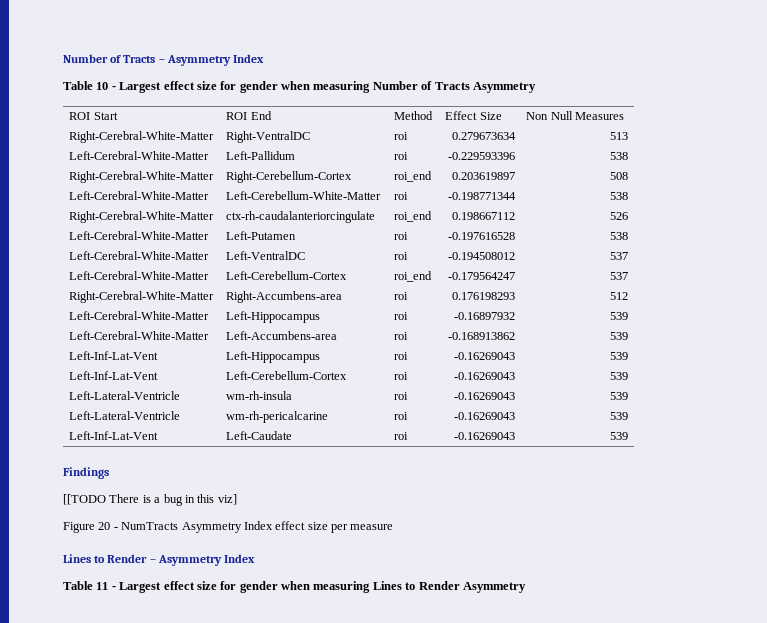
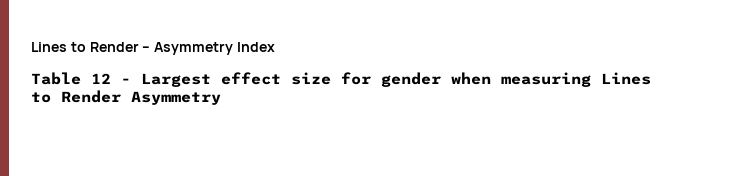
[63,54,265,66] [63,81,536,93] [69,112,118,120] [226,111,272,120] [394,111,434,120] [445,111,502,120] [526,111,625,120] [69,131,215,143] [226,131,311,143] [394,132,409,140] [451,132,516,140] [609,132,628,140] [69,151,210,160] [226,151,296,160] [394,152,409,160] [447,152,515,160] [609,152,628,160] [69,171,215,183] [226,171,353,183] [394,171,433,182] [451,172,515,180] [609,172,628,180] [69,191,210,200] [226,191,382,200] [394,192,409,200] [447,192,516,200] [609,192,628,200] [69,211,215,223] [226,211,376,223] [394,211,433,222] [451,212,515,220] [609,212,628,220] [69,231,210,240] [226,231,297,240] [394,232,409,240] [447,232,515,240] [609,232,628,240] [69,251,210,260] [226,251,306,260] [394,252,409,260] [447,252,515,260] [609,252,628,260] [69,271,210,280] [226,271,348,280] [394,271,433,282] [447,272,515,280] [609,272,628,280] [69,291,215,303] [226,291,343,303] [394,292,409,300] [451,292,515,300] [609,292,628,300] [69,311,210,320] [226,311,321,323] [394,312,409,320] [453,312,515,320] [609,312,628,320] [69,331,210,340] [226,331,338,340] [394,332,409,340] [447,332,515,340] [609,332,628,340] [69,351,159,360] [226,351,321,363] [394,352,409,360] [453,352,515,360] [609,352,628,360] [69,371,159,380] [226,371,348,380] [394,372,409,380] [453,372,515,380] [609,372,628,380] [69,391,181,400] [226,391,293,400] [394,392,409,400] [453,392,515,400] [609,392,628,400] [69,411,181,420] [226,411,329,423] [394,412,409,420] [453,412,515,420] [609,412,628,420] [69,431,159,440] [226,431,293,440] [394,432,409,440] [453,432,515,440] [609,432,628,440] [63,467,109,479] [63,494,237,506] [63,521,394,533] Number of Tracts – Asymmetry Index // Table 10 - Largest effect size for gender when measuring Number of Tracts Asymmetry // ROI Start | ROI End | Method | Effect Size | Non Null Measures // Right-Cerebral-White-Matter | Right-VentralDC | roi | 0.279673634 | 513 // Left-Cerebral-White-Matter | Left-Pallidum | roi | -0.229593396 | 538 // Right-Cerebral-White-Matter | Right-Cerebellum-Cortex | roi_end | 0.203619897 | 508 // Left-Cerebral-White-Matter | Left-Cerebellum-White-Matter | roi | -0.198771344 | 538 // Right-Cerebral-White-Matter | ctx-rh-caudalanteriorcingulate | roi_end | 0.198667112 | 526 // Left-Cerebral-White-Matter | Left-Putamen | roi | -0.197616528 | 538 // Left-Cerebral-White-Matter | Left-VentralDC | roi | -0.194508012 | 537 // Left-Cerebral-White-Matter | Left-Cerebellum-Cortex | roi_end | -0.179564247 | 537 // Right-Cerebral-White-Matter | Right-Accumbens-area | roi | 0.176198293 | 512 // Left-Cerebral-White-Matter | Left-Hippocampus | roi | -0.16897932 | 539 // Left-Cerebral-White-Matter | Left-Accumbens-area | roi | -0.168913862 | 539 // Left-Inf-Lat-Vent | Left-Hippocampus | roi | -0.16269043 | 539 // Left-Inf-Lat-Vent | Left-Cerebellum-Cortex | roi | -0.16269043 | 539 // Left-Lateral-Ventricle | wm-rh-insula | roi | -0.16269043 | 539 // Left-Lateral-Ventricle | wm-rh-pericalcarine | roi | -0.16269043 | 539 // Left-Inf-Lat-Vent | Left-Caudate | roi | -0.16269043 | 539 // Findings // [[TODO There is a bug in this viz] // Figure 20 - NumTracts Asymmetry Index effect size per measure // -> (31, 47) none
[96,582,109,590] 11 -> [91,73,111,84] 12

